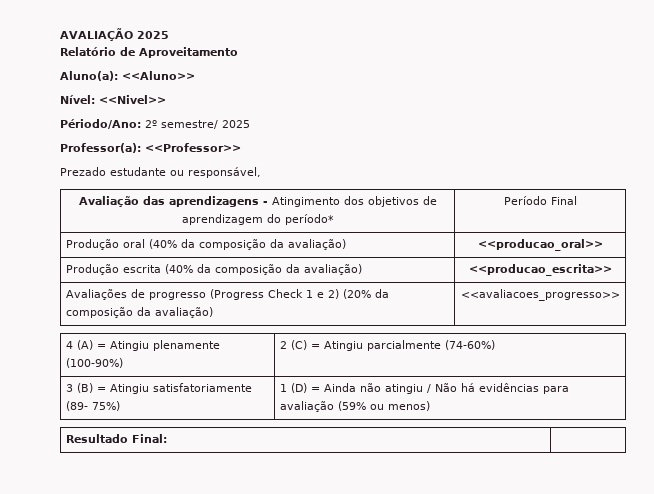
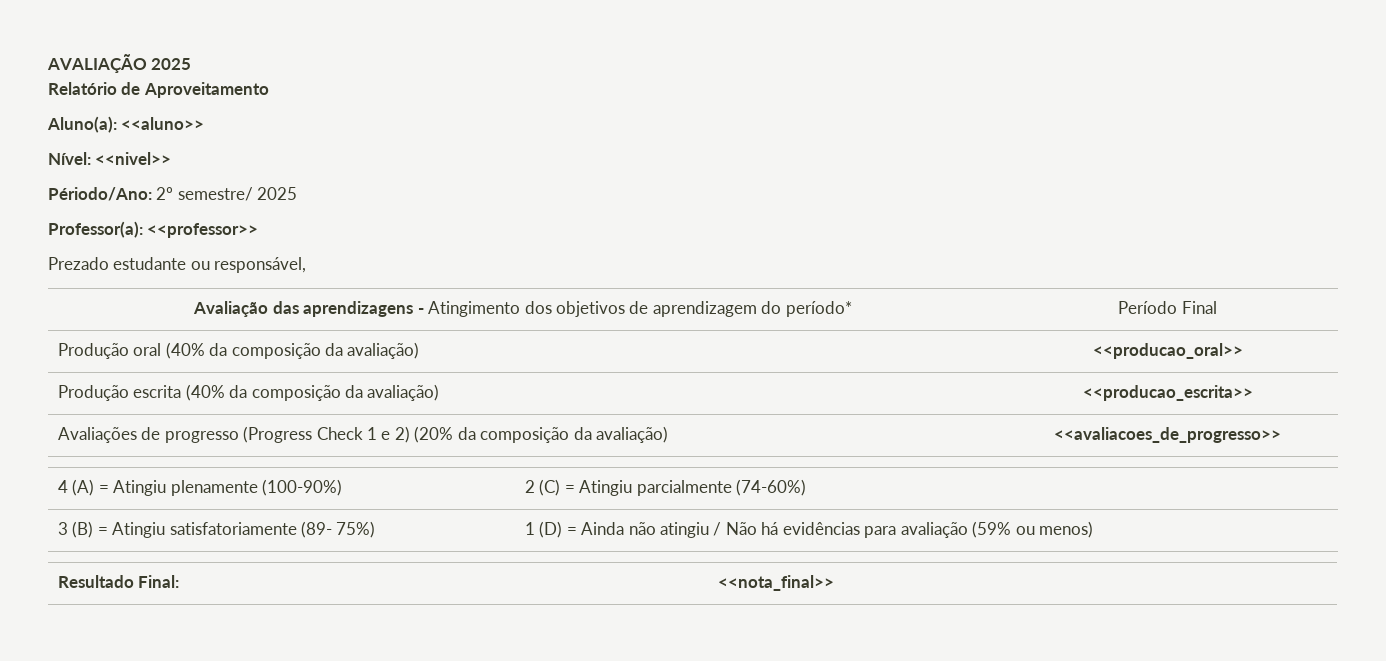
[122,71,195,80] <<Aluno>> -> [121,117,205,130] <<aluno>>
[99,95,166,104] <<Nivel>> -> [95,152,172,165] <<nivel>>
[145,143,241,152] <<Professor>> -> [147,223,259,238] <<professor>>
[460,289,620,301] <<avaliacoes_progresso>> -> [1054,427,1281,443] <<avaliacoes_de_progresso>>
(167, 438) none -> [717,575,834,591] <<nota_final>>

